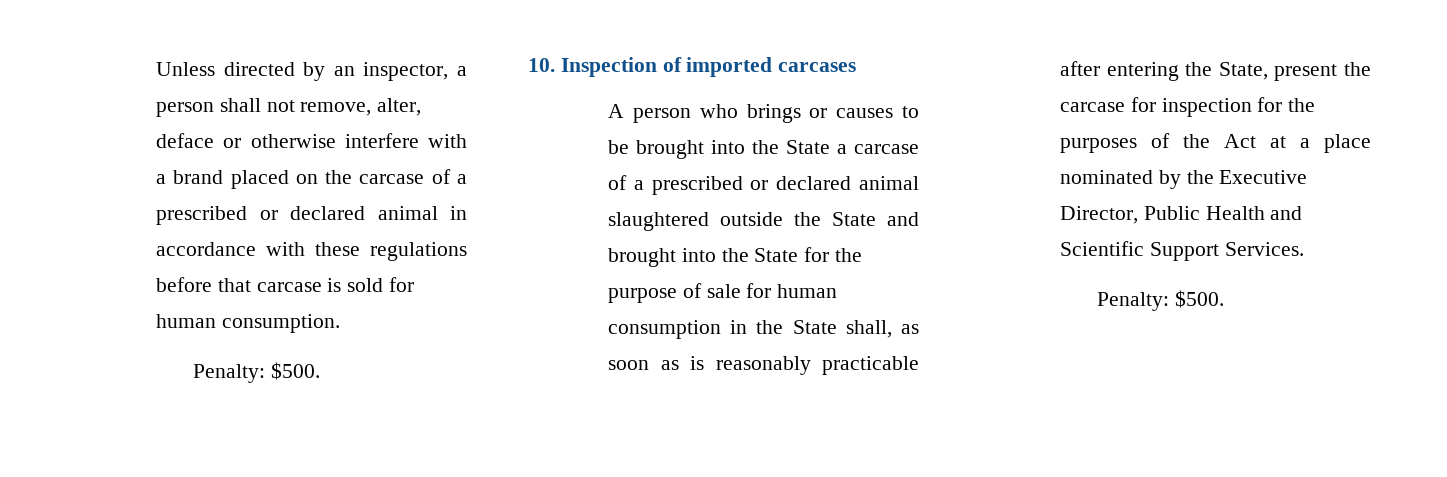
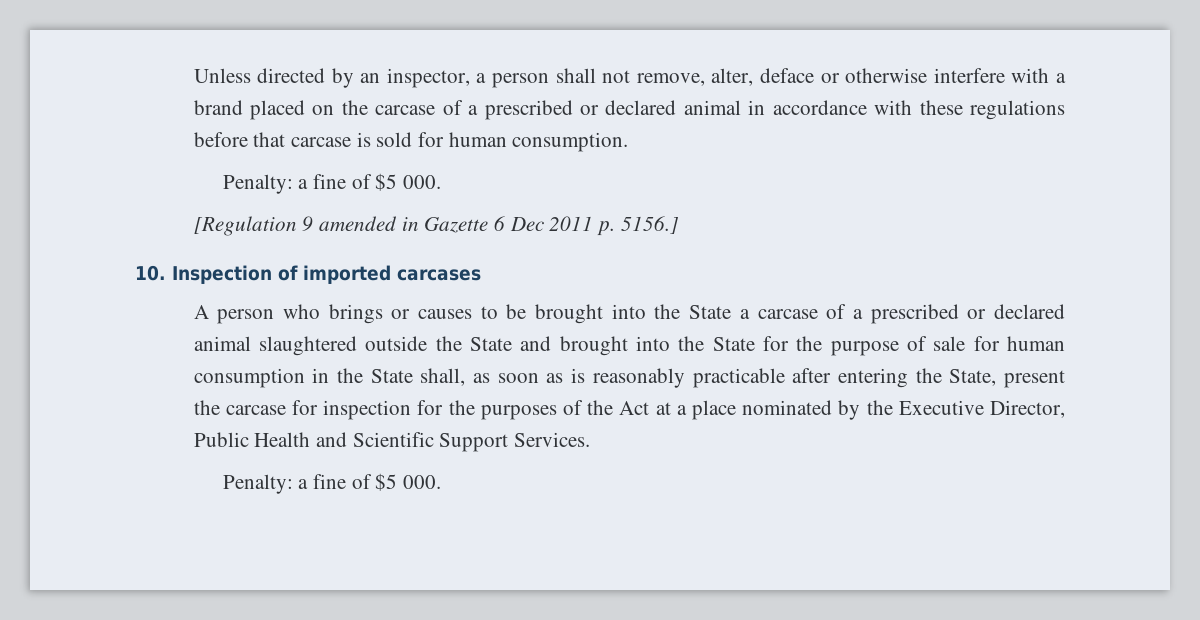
[271,362,321,380] $500. -> [298,173,442,191] [193,216,679,236] a fine of $5 000. // [Regulation 9 amended in Gazette 6 Dec 2011 p. 5156.]
[1175,290,1225,308] $500. -> [298,473,442,491] a fine of $5 000.

